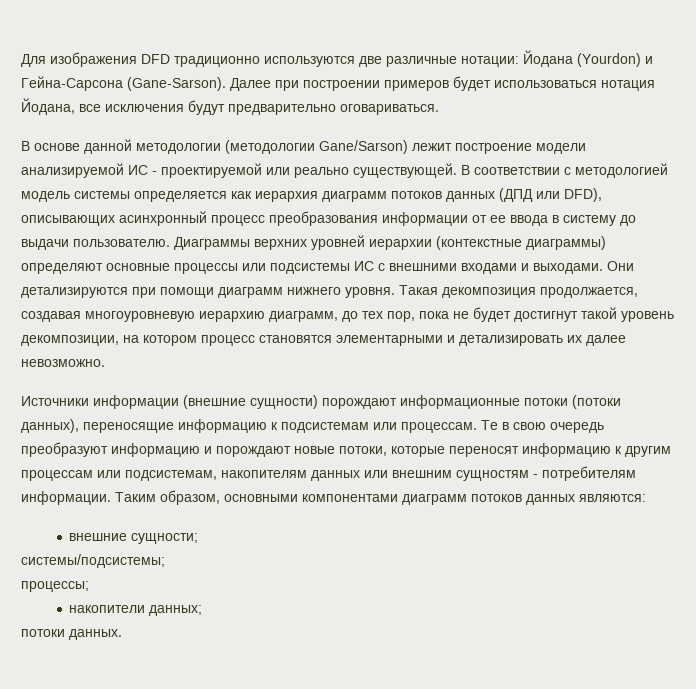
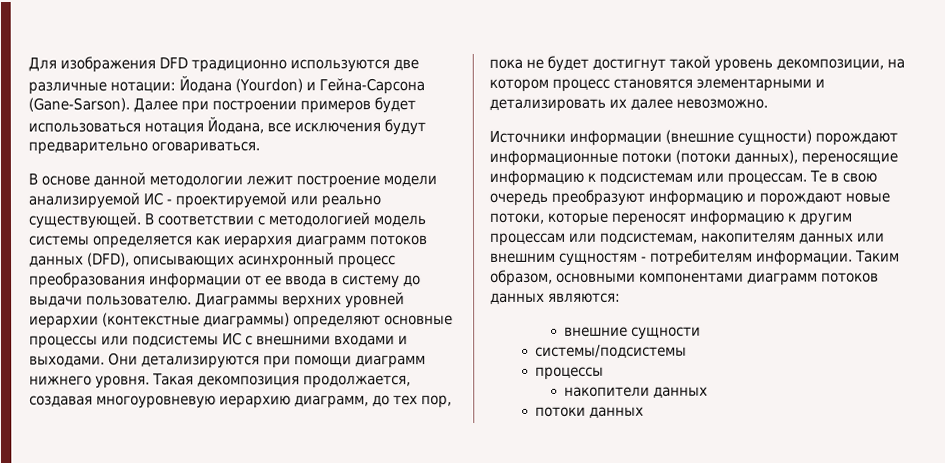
[225,140,408,154] (методологии Gane/Sarson) -> (244, 181) none
[499,188,602,202] (ДПД или DFD), -> [87,252,131,267] (DFD),
[131,533,199,544] [21,554,165,568] [21,581,89,592] сущности; // системы/подсистемы; // процессы; -> [631,326,702,340] [535,344,688,359] [535,366,605,380] сущности // системы/подсистемы // процессы
[149,605,203,616] [21,629,122,640] данных; // потоки данных. -> [653,386,709,399] [535,406,645,419] данных // потоки данных

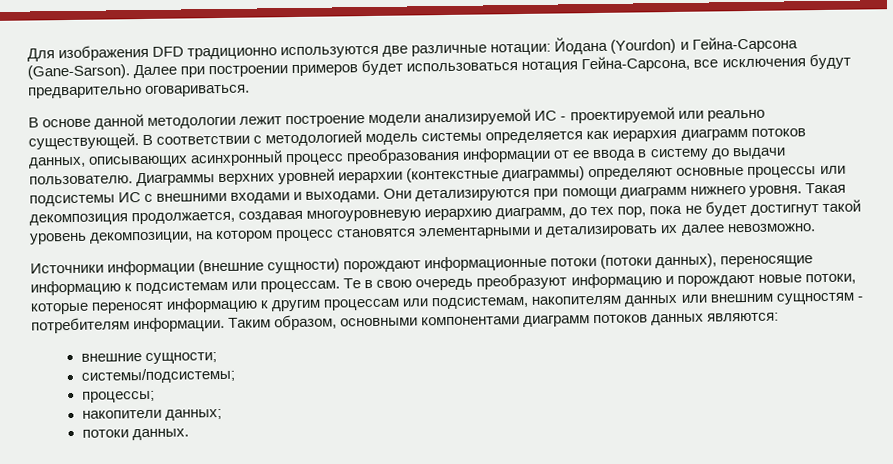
[207,116,265,135] Йодана, -> [581,55,691,73] Гейна-Сарсона,
[29,252,131,268] данных (DFD), -> [28,156,86,169] данных,
[631,326,702,340] [535,344,688,359] [535,366,605,380] сущности // системы/подсистемы // процессы -> [144,352,217,365] [80,367,235,384] [81,390,155,403] сущности; // системы/подсистемы; // процессы;
[653,386,709,399] [535,406,645,419] данных // потоки данных -> [164,409,222,421] [81,428,189,441] данных; // потоки данных.

